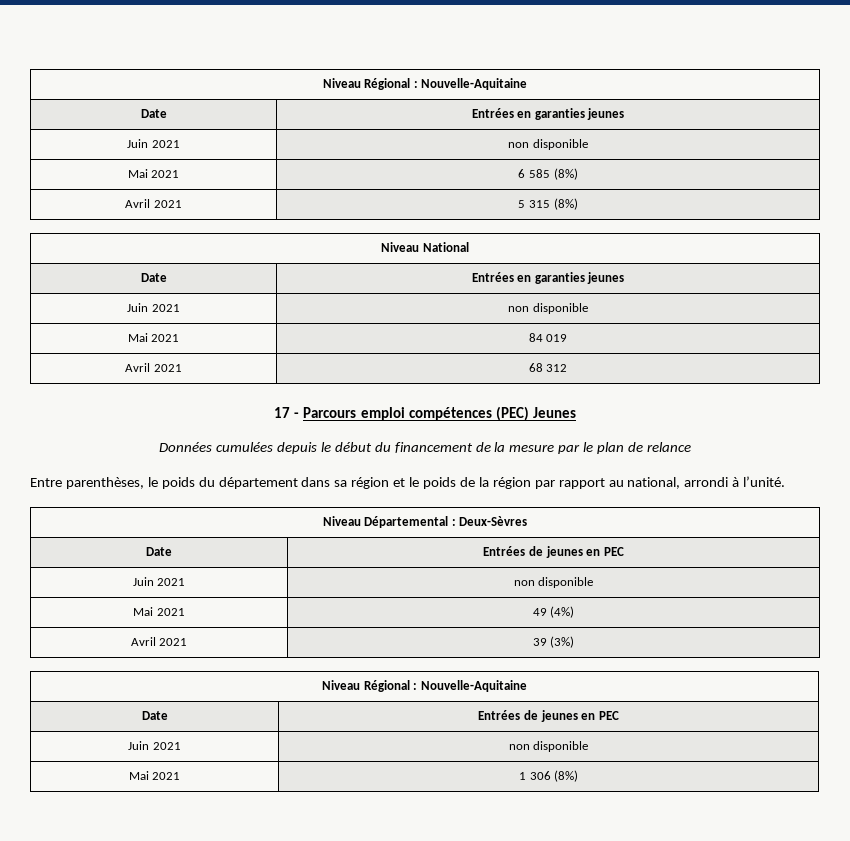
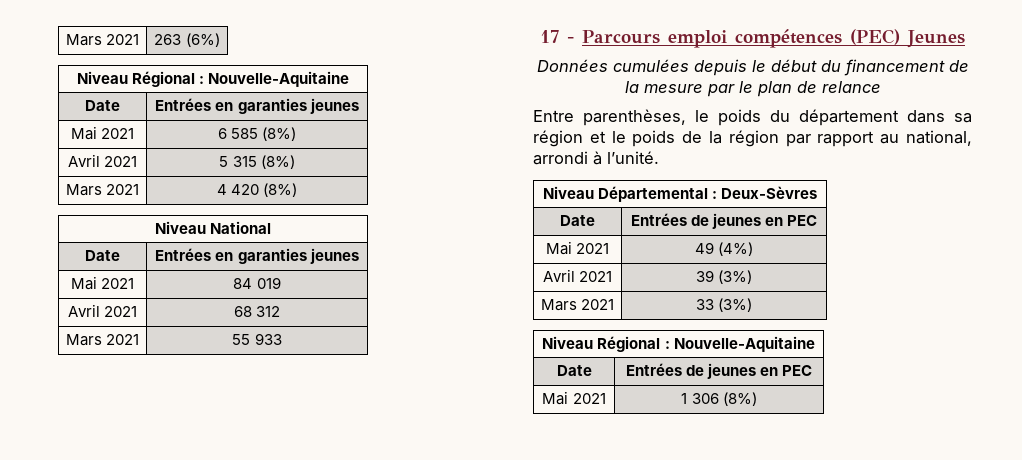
(322, 83) none -> [65,34,140,46] [154,33,220,47] Mars 2021 | 263 (6%) //
[127,139,180,148] [508,139,588,150] // Juin 2021 | non disponible -> (359, 106) none
(578, 204) none -> [65,184,140,196] [216,183,298,197] // Mars 2021 | 4 420 (8%)
[127,303,180,312] [508,303,588,314] // Juin 2021 | non disponible -> (359, 256) none
(568, 368) none -> [65,334,140,346] [232,333,282,345] // Mars 2021 | 55 933
[132,577,186,586] [513,577,594,588] // Juin 2021 | non disponible -> (818, 220) none
(575, 642) none -> [540,299,615,311] [695,298,753,312] // Mars 2021 | 33 (3%)
[128,741,181,750] [508,741,589,752] // Juin 2021 | non disponible -> (813, 370) none

